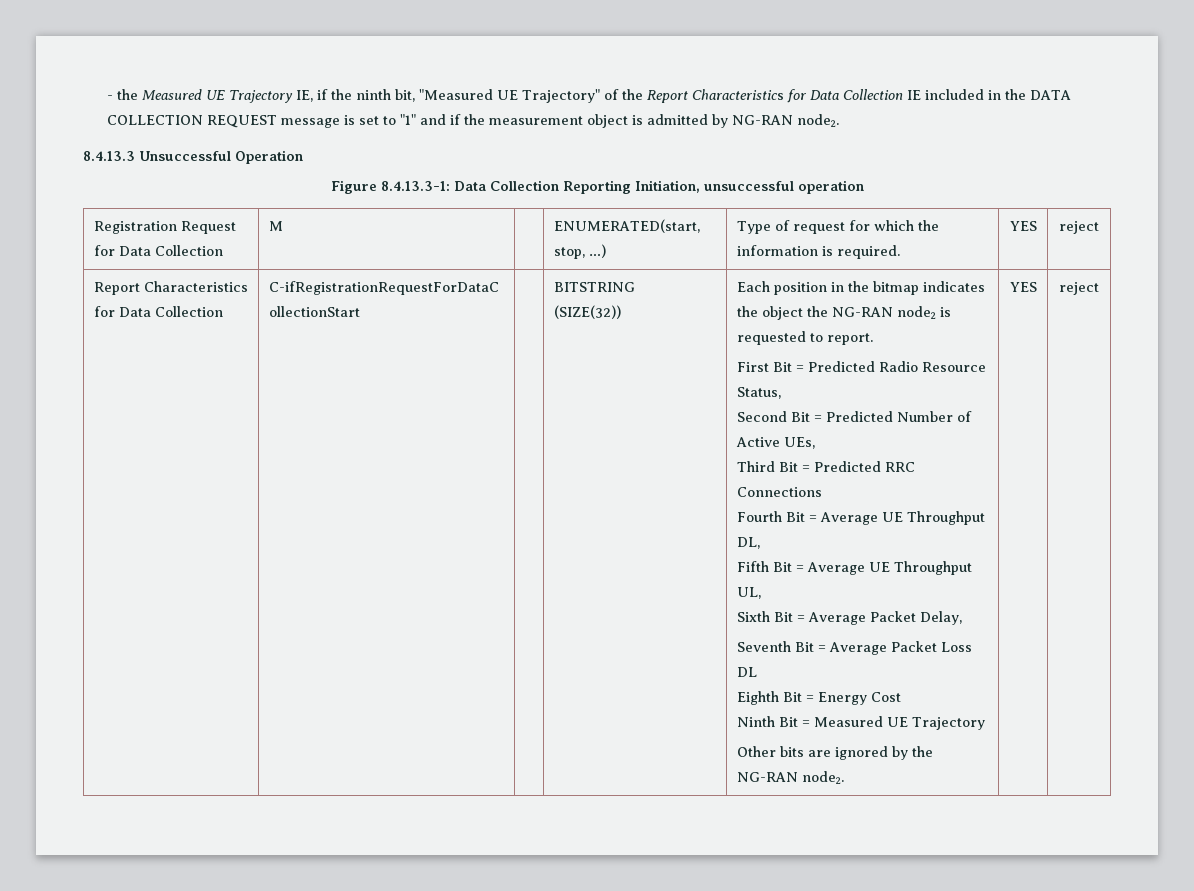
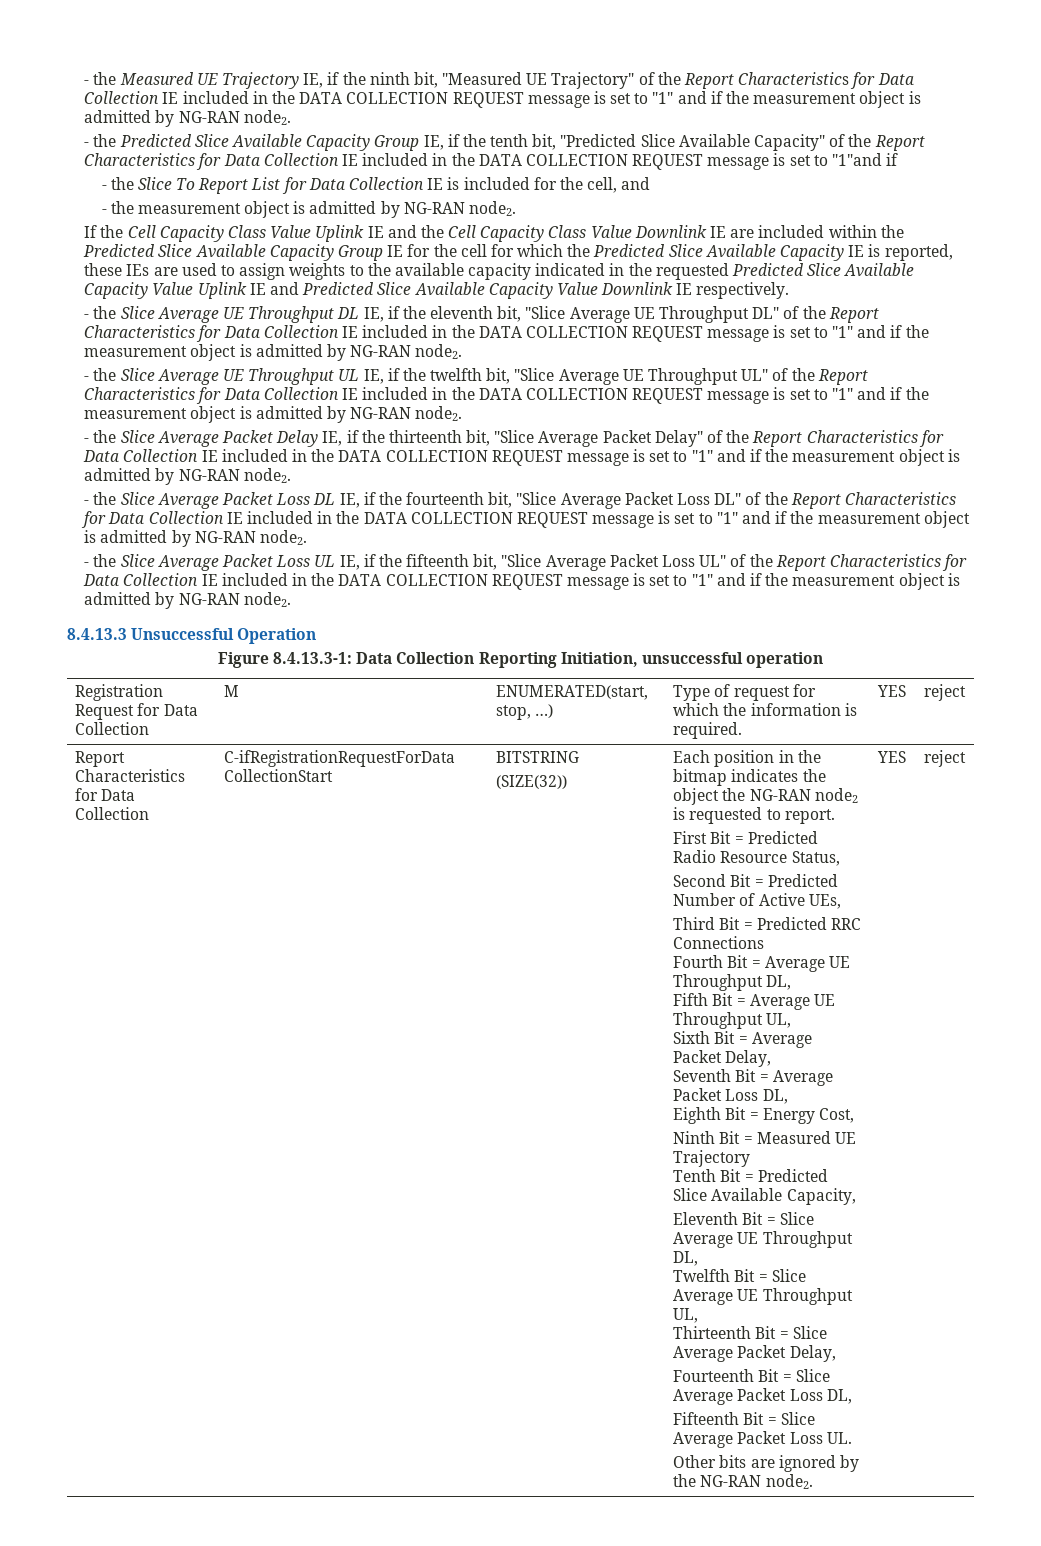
(839, 120) none -> [84,134,925,151] [84,153,899,170] [101,177,651,194] [101,201,517,218] [84,225,904,242] [83,244,953,261] [84,263,915,280] [84,282,790,299] [84,306,879,323] [84,325,929,342] [84,344,463,361] [84,368,868,385] [84,387,929,404] [84,406,463,423] [84,430,944,447] [83,449,960,466] [84,468,291,485] [84,492,956,509] [81,511,970,528] [84,530,308,547] [84,554,968,571] [83,573,960,590] [84,592,291,609] // - the Predicted Slice Available Capacity Group IE, if the tenth bit, "Predicted Slice Available Capacity" of the Report Characteristics for Data Collection IE included in the DATA COLLECTION REQUEST message is set to "1"and if // - the Slice To Report List for Data Collection IE is included for the cell, and // - the measurement object is admitted by NG-RAN node2. // If the Cell Capacity Class Value Uplink IE and the Cell Capacity Class Value Downlink IE are included within the Predicted Slice Available Capacity Group IE for the cell for which the Predicted Slice Available Capacity IE is reported, these IEs are used to assign weights to the available capacity indicated in the requested Predicted Slice Available Capacity Value Uplink IE and Predicted Slice Available Capacity Value Downlink IE respectively. // - the Slice Average UE Throughput DL IE, if the eleventh bit, "Slice Average UE Throughput DL" of the Report Characteristics for Data Collection IE included in the DATA COLLECTION REQUEST message is set to "1" and if the measurement object is admitted by NG-RAN node2. // - the Slice Average UE Throughput UL IE, if the twelfth bit, "Slice Average UE Throughput UL" of the Report Characteristics for Data Collection IE included in the DATA COLLECTION REQUEST message is set to "1" and if the measurement object is admitted by NG-RAN node2. // - the Slice Average Packet Delay IE, if the thirteenth bit, "Slice Average Packet Delay" of the Report Characteristics for Data Collection IE included in the DATA COLLECTION REQUEST message is set to "1" and if the measurement object is admitted by NG-RAN node2. // - the Slice Average Packet Loss DL IE, if the fourteenth bit, "Slice Average Packet Loss DL" of the Report Characteristics for Data Collection IE included in the DATA COLLECTION REQUEST message is set to "1" and if the measurement object is admitted by NG-RAN node2. // - the Slice Average Packet Loss UL IE, if the fifteenth bit, "Slice Average Packet Loss UL" of the Report Characteristics for Data Collection IE included in the DATA COLLECTION REQUEST message is set to "1" and if the measurement object is admitted by NG-RAN node2.
[736,667,757,677] DL -> [762,1089,788,1104] DL,
[870,692,901,702] Cost -> [818,1108,854,1123] Cost,
(985, 723) none -> [673,1169,828,1182] [673,1188,856,1205] [673,1212,814,1225] [673,1231,853,1248] [673,1251,699,1266] [673,1269,806,1282] [673,1288,853,1305] [673,1308,699,1323] [673,1326,827,1339] [673,1345,836,1362] [673,1369,830,1382] [673,1388,852,1405] [673,1412,815,1425] [673,1431,852,1448] // Tenth Bit = Predicted Slice Available Capacity, // Eleventh Bit = Slice Average UE Throughput DL, // Twelfth Bit = Slice Average UE Throughput UL, // Thirteenth Bit = Slice Average Packet Delay, // Fourteenth Bit = Slice Average Packet Loss DL, // Fifteenth Bit = Slice Average Packet Loss UL.

